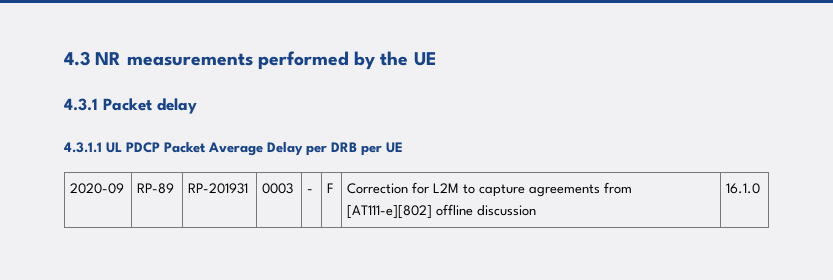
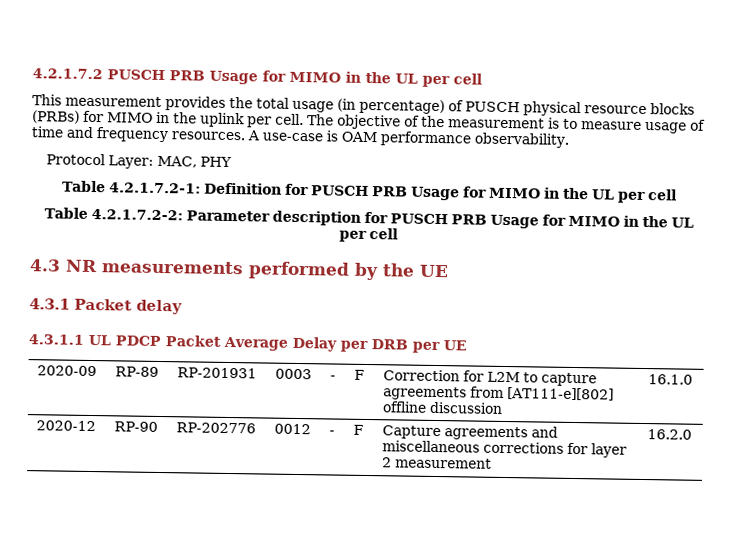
(64, 58) none -> [32,68,482,88] [32,94,695,117] [32,110,706,134] [31,126,569,148] [45,153,232,169] [62,180,677,204] [43,207,694,229] [339,228,398,242] 4.2.1.7.2 PUSCH PRB Usage for MIMO in the UL per cell // This measurement provides the total usage (in percentage) of PUSCH physical resource blocks (PRBs) for MIMO in the uplink per cell. The objective of the measurement is to measure usage of time and frequency resources. A use-case is OAM performance observability. // Protocol Layer: MAC, PHY // Table 4.2.1.7.2-1: Definition for PUSCH PRB Usage for MIMO in the UL per cell // Table 4.2.1.7.2-2: Parameter description for PUSCH PRB Usage for MIMO in the UL per cell //
(761, 188) none -> [36,420,97,432] [114,421,159,432] [176,422,257,434] [274,423,312,435] [329,430,336,435] [353,424,365,435] [382,425,559,441] [382,440,628,458] [382,457,493,469] [647,429,693,440] // 2020-12 | RP-90 | RP-202776 | 0012 | - | F | Capture agreements and miscellaneous corrections for layer 2 measurement | 16.2.0

